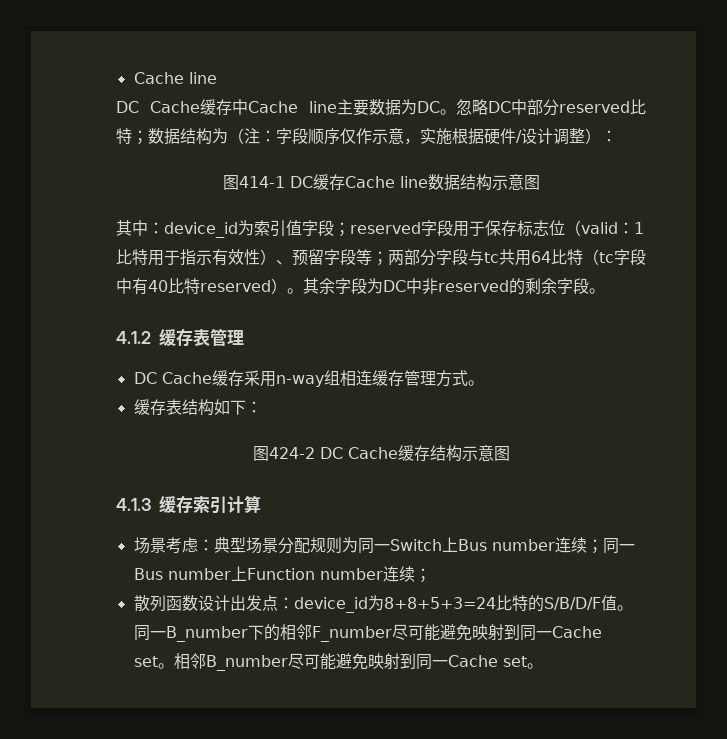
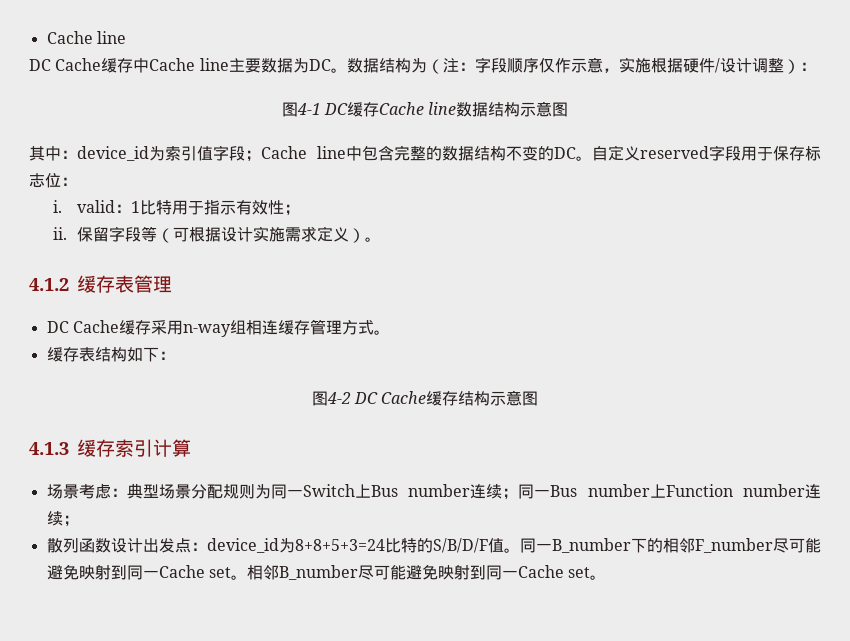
[456,99,646,116] [116,128,148,145] 忽略DC中部分reserved比特； -> (347, 70) none
[238,176,285,188] 414-1 -> [296,103,321,115] 4-1
(350, 229) none -> [261,145,640,161] Cache line中包含完整的数据结构不变的DC。自定义
[565,220,581,236] （ -> [61,177,77,186] [52,200,62,213] ： // i.
[260,249,646,266] [116,278,589,295] ）、预留字段等；两部分字段与tc共用64比特（tc字段中有40比特reserved）。其余字段为DC中非reserved的剩余字段 -> [283,204,300,216] [52,226,365,243] ； // ii.保留字段等（可根据设计实施需求定义）
[268,447,315,459] 424-2 -> [326,392,351,404] 4-2

